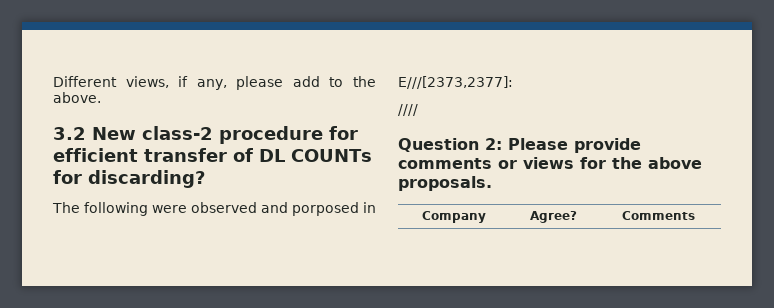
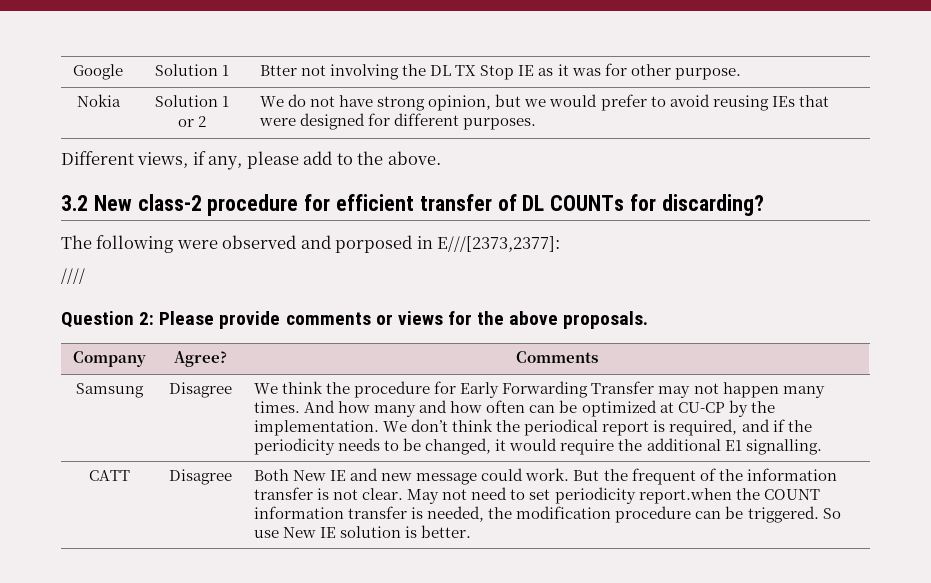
(53, 81) none -> [73,64,123,80] [154,64,230,76] [260,63,741,80] [76,94,121,107] [154,95,230,107] [177,116,207,127] [260,94,829,111] [259,113,537,130] Google | Solution 1 | Btter not involving the DL TX Stop IE as it was for other purpose. // Nokia | Solution 1 or 2 | We do not have strong opinion, but we would prefer to avoid reusing IEs that were designed for different purposes. //
(695, 215) none -> [76,383,144,398] [169,382,232,398] [254,381,825,398] [254,400,775,417] [254,419,812,436] [254,438,822,455] [89,470,130,481] [169,469,232,485] [254,468,837,485] [254,487,820,504] [254,506,841,523] [254,525,472,538] // Samsung | Disagree | We think the procedure for Early Forwarding Transfer may not happen many times. And how many and how often can be optimized at CU-CP by the implementation. We don’t think the periodical report is required, and if the periodicity needs to be changed, it would require the additional E1 signalling. // CATT | Disagree | Both New IE and new message could work. But the frequent of the information transfer is not clear. May not need to set periodicity report.when the COUNT information transfer is needed, the modification procedure can be triggered. So use New IE solution is better.

